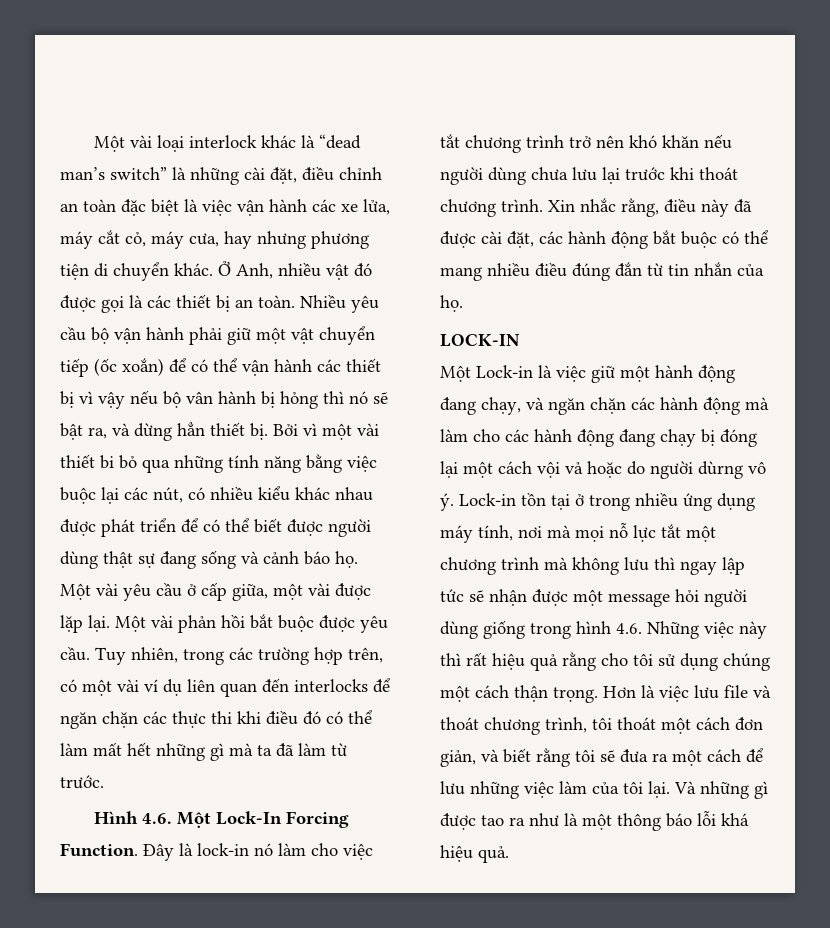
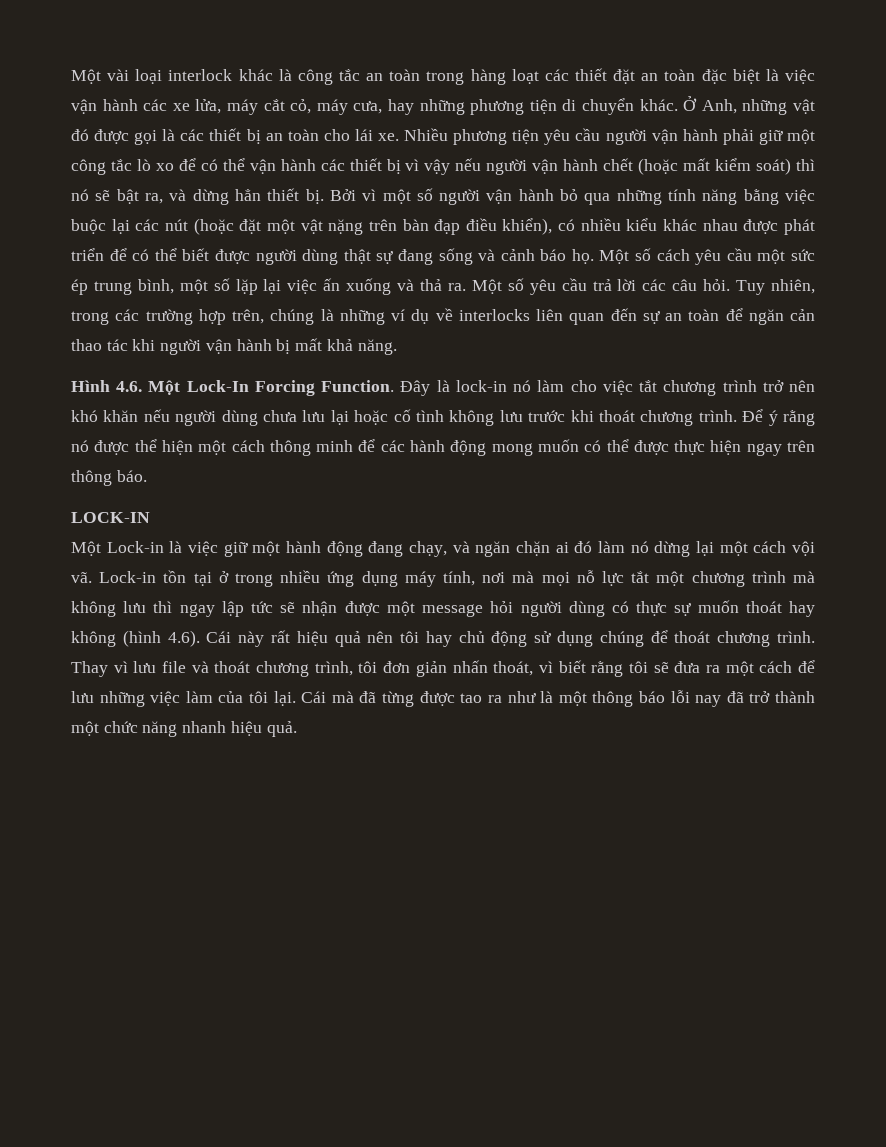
[318,134,361,149] [60,166,382,185] “dead man’s switch” là những cài đặt, điều chỉnh -> [297,68,636,85] công tắc an toàn trong hàng loạt các thiết đặt
[257,231,306,249] nhưng -> [419,99,465,115] những
[278,262,321,277] nhiều -> [742,99,788,115] những
[258,294,379,313] [60,326,109,344] toàn. Nhiều yêu cầu bộ -> [287,128,647,145] toàn cho lái xe. Nhiều phương tiện yêu cầu người
[291,326,375,345] [60,358,164,377] vật chuyển tiếp (ốc xoắn) -> [71,159,174,175] công tắc lò xo
[163,391,318,409] bộ vân hành bị hỏng -> [486,158,792,175] người vận hành chết (hoặc mất kiểm soát)
[357,423,379,436] [60,454,114,469] vài thiết bi -> [416,188,554,205] số người vận hành
[153,487,183,503] nút, -> [164,218,553,235] nút (hoặc đặt một vật nặng trên bàn đạp điều khiển),
[96,582,371,601] [60,614,388,633] [60,646,90,661] vài yêu cầu ở cấp giữa, một vài được lặp lại. Một vài phản hồi bắt buộc được yêu cầu. -> [635,248,815,265] [71,278,731,295] số cách yêu cầu một sức ép trung bình, một số lặp lại việc ấn xuống và thả ra. Một số yêu cầu trả lời các câu hỏi.
[60,678,390,697] [60,710,372,729] [60,742,347,761] [60,775,104,789] có một vài ví dụ liên quan đến interlocks để ngăn chặn các thực thi khi điều đó có thể làm mất hết những gì mà ta đã làm từ trước. -> [270,308,815,325] [71,338,397,355] chúng là những ví dụ về interlocks liên quan đến sự an toàn để ngăn cản thao tác khi người vận hành bị mất khả năng.
(620, 175) none -> [354,409,523,426] hoặc cố tình không lưu
[548,198,752,217] [440,230,768,249] [440,262,764,281] [440,295,463,312] Xin nhắc rằng, điều này đã được cài đặt, các hành động bắt buộc có thể mang nhiều điều đúng đắn từ tin nhắn của họ. -> [742,409,815,426] [71,439,815,456] [71,470,147,486] Để ý rằng nó được thể hiện một cách thông minh để các hành động mong muốn có thể được thực hiện ngay trên thông báo.
[631,397,769,415] [440,429,757,447] [440,461,766,479] [440,493,454,511] các hành động mà làm cho các hành động đang chạy bị đóng lại một cách vội vả hoặc do người dùrng vô ý. -> [555,541,815,557] [71,572,92,583] ai đó làm nó dừng lại một cách vội vã.
[483,620,767,639] [440,652,770,671] [440,685,689,703] giống trong hình 4.6. Những việc này thì rất hiệu quả rằng cho tôi sử dụng chúng một cách thận trọng. Hơn là việc -> [611,600,816,617] [71,630,815,647] [71,661,128,677] có thực sự muốn thoát hay không (hình 4.6). Cái này rất hiệu quả nên tôi hay chủ động sử dụng chúng để thoát chương trình. Thay vì
[617,717,763,734] [440,749,499,767] thoát một cách đơn giản, và -> [383,660,553,677] đơn giản nhấn thoát, vì
[674,781,768,799] Và những gì -> [301,691,415,707] Cái mà đã từng
[721,813,749,826] khá -> [695,691,815,707] [71,721,227,737] nay đã trở thành một chức năng nhanh

